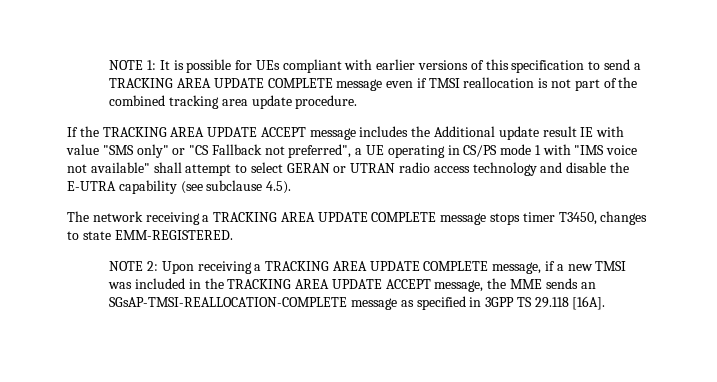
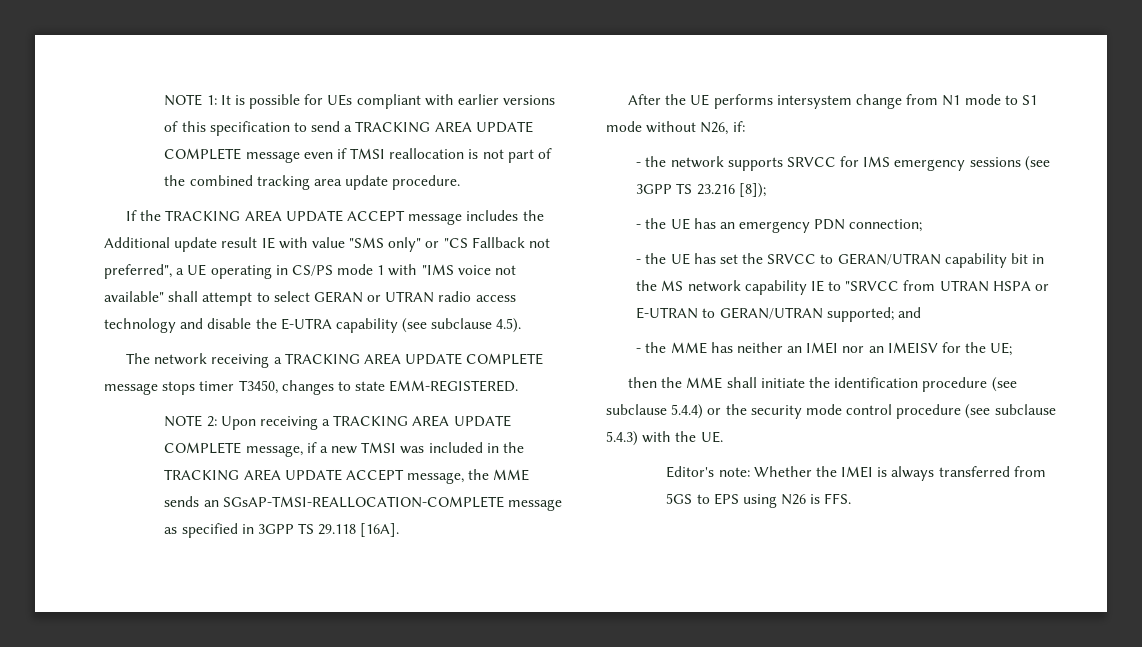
(606, 303) none -> [628,94,1037,109] [606,121,745,135] [636,156,1050,171] [636,183,766,198] [636,218,923,233] [636,253,1045,268] [636,280,1050,295] [636,307,921,322] [636,342,1013,356] [628,377,1017,392] [606,404,1056,419] [606,431,723,446] [666,466,1046,481] [666,493,852,508] // After the UE performs intersystem change from N1 mode to S1 mode without N26, if: // - the network supports SRVCC for IMS emergency sessions (see 3GPP TS 23.216 [8]); // - the UE has an emergency PDN connection; // - the UE has set the SRVCC to GERAN/UTRAN capability bit in the MS network capability IE to "SRVCC from UTRAN HSPA or E-UTRAN to GERAN/UTRAN supported; and // - the MME has neither an IMEI nor an IMEISV for the UE; // then the MME shall initiate the identification procedure (see subclause 5.4.4) or the security mode control procedure (see subclause 5.4.3) with the UE. // Editor's note: Whether the IMEI is always transferred from 5GS to EPS using N26 is FFS.

